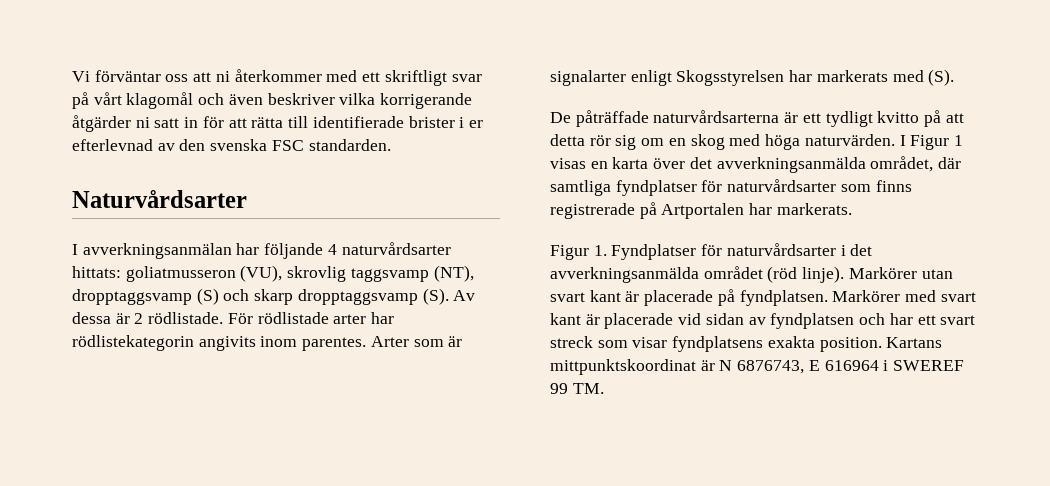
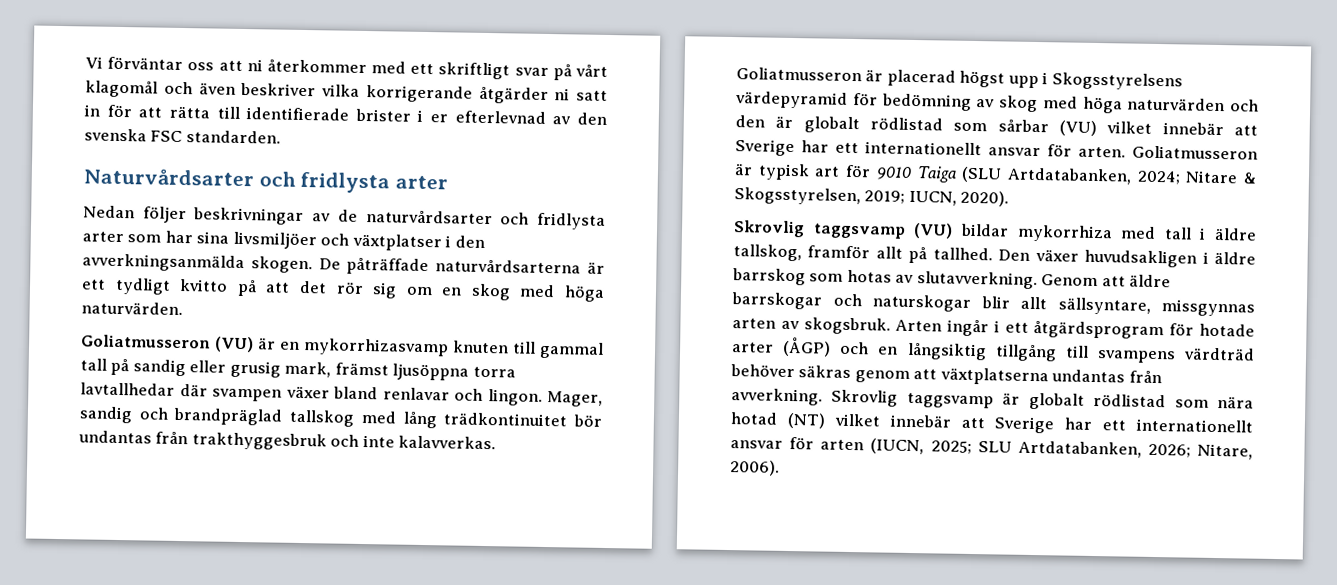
[72,242,451,259] [72,265,474,282] [72,288,476,305] [72,312,395,324] [72,335,463,351] [550,69,955,86] // I avverkningsanmälan har följande 4 naturvårdsarter hittats: goliatmusseron (VU), skrovlig taggsvamp (NT), dropptaggsvamp (S) och skarp dropptaggsvamp (S). Av dessa är 2 rödlistade. För rödlistade arter har rödlistekategorin angivits inom parentes. Arter som är signalarter enligt Skogsstyrelsen har markerats med (S). // -> [258,171,449,194] [83,205,606,230] [82,230,485,252] [82,253,313,274] och fridlysta arter // Nedan följer beskrivningar av de naturvårdsarter och fridlysta arter som har sina livsmiljöer och växtplatser i den avverkningsanmälda skogen.
[550,134,585,146] detta -> [298,280,327,294] det
[899,135,963,150] [550,156,962,173] [550,179,912,196] [550,202,852,219] [550,243,873,260] [550,266,953,283] [550,289,976,306] [550,313,976,329] [550,336,943,352] [550,359,965,375] [550,383,604,394] I Figur 1 visas en karta över det avverkningsanmälda området, där samtliga fyndplatser för naturvårdsarter som finns registrerade på Artportalen har markerats. // Figur 1. Fyndplatser för naturvårdsarter i det avverkningsanmälda området (röd linje). Markörer utan svart kant är placerade på fyndplatsen. Markörer med svart kant är placerade vid sidan av fyndplatsen och har ett svart streck som visar fyndplatsens exakta position. Kartans mittpunktskoordinat är N 6876743, E 616964 i SWEREF 99 TM. -> [81,334,604,359] [80,358,516,381] [80,382,603,407] [79,406,602,429] [78,430,497,451] [736,67,1183,91] [735,91,1259,114] [735,115,1258,137] [735,139,1258,160] [734,163,1258,185] [734,187,1010,207] [733,220,1257,243] [733,244,1256,268] [732,268,1172,290] [731,292,1255,317] [732,317,1255,340] [732,336,1255,364] [730,364,1162,386] [731,388,1254,410] [730,412,1253,434] [730,437,1253,460] [730,460,780,476] // Goliatmusseron (VU) är en mykorrhizasvamp knuten till gammal tall på sandig eller grusig mark, främst ljusöppna torra lavtallhedar där svampen växer bland renlavar och lingon. Mager, sandig och brandpräglad tallskog med lång trädkontinuitet bör undantas från trakthyggesbruk och inte kalavverkas. Goliatmusseron är placerad högst upp i Skogsstyrelsens värdepyramid för bedömning av skog med höga naturvärden och den är globalt rödlistad som sårbar (VU) vilket innebär att Sverige har ett internationellt ansvar för arten. Goliatmusseron är typisk art för 9010 Taiga (SLU Artdatabanken, 2024; Nitare & Skogsstyrelsen, 2019; IUCN, 2020). // Skrovlig taggsvamp (VU) bildar mykorrhiza med tall i äldre tallskog, framför allt på tallhed. Den växer huvudsakligen i äldre barrskog som hotas av slutavverkning. Genom att äldre barrskogar och naturskogar blir allt sällsyntare, missgynnas arten av skogsbruk. Arten ingår i ett åtgärdsprogram för hotade arter (ÅGP) och en långsiktig tillgång till svampens värdträd behöver säkras genom att växtplatserna undantas från avverkning. Skrovlig taggsvamp är globalt rödlistad som nära hotad (NT) vilket innebär att Sverige har ett internationellt ansvar för arten (IUCN, 2025; SLU Artdatabanken, 2026; Nitare, 2006).

